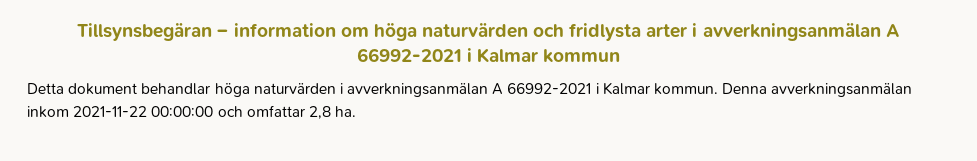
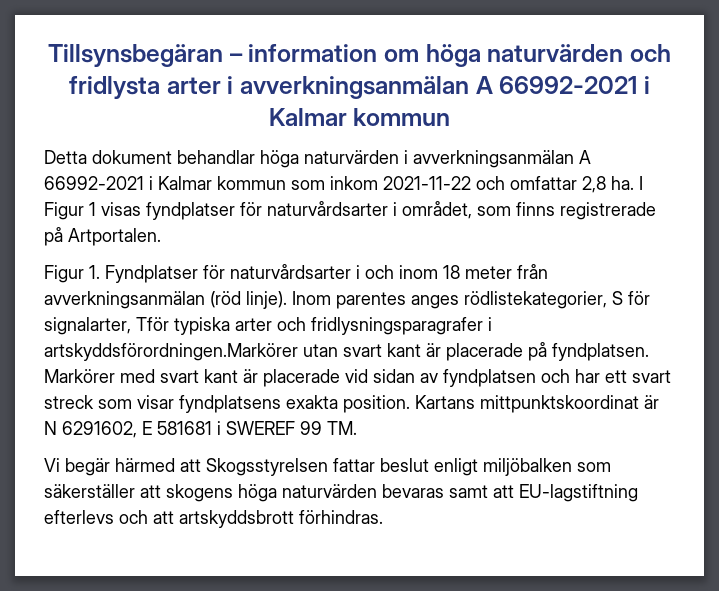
[654,83,913,97] kommun. Denna avverkningsanmälan -> [217,176,325,190] kommun som
[151,106,214,117] 00:00:00 -> (471, 183) none
(357, 111) none -> [639,176,643,190] [44,201,656,220] [44,227,161,246] [44,264,548,283] [44,291,650,309] [44,317,492,335] [44,342,649,361] [44,369,671,387] [44,395,659,413] [44,421,357,438] [44,458,611,476] [44,484,638,502] [44,510,383,528] I Figur 1 visas fyndplatser för naturvårdsarter i området, som finns registrerade på Artportalen. // Figur 1. Fyndplatser för naturvårdsarter i och inom 18 meter från avverkningsanmälan (röd linje). Inom parentes anges rödlistekategorier, S för signalarter, Tför typiska arter och fridlysningsparagrafer i artskyddsförordningen.Markörer utan svart kant är placerade på fyndplatsen. Markörer med svart kant är placerade vid sidan av fyndplatsen och har ett svart streck som visar fyndplatsens exakta position. Kartans mittpunktskoordinat är N 6291602, E 581681 i SWEREF 99 TM. // Vi begär härmed att Skogsstyrelsen fattar beslut enligt miljöbalken som säkerställer att skogens höga naturvärden bevaras samt att EU-lagstiftning efterlevs och att artskyddsbrott förhindras.

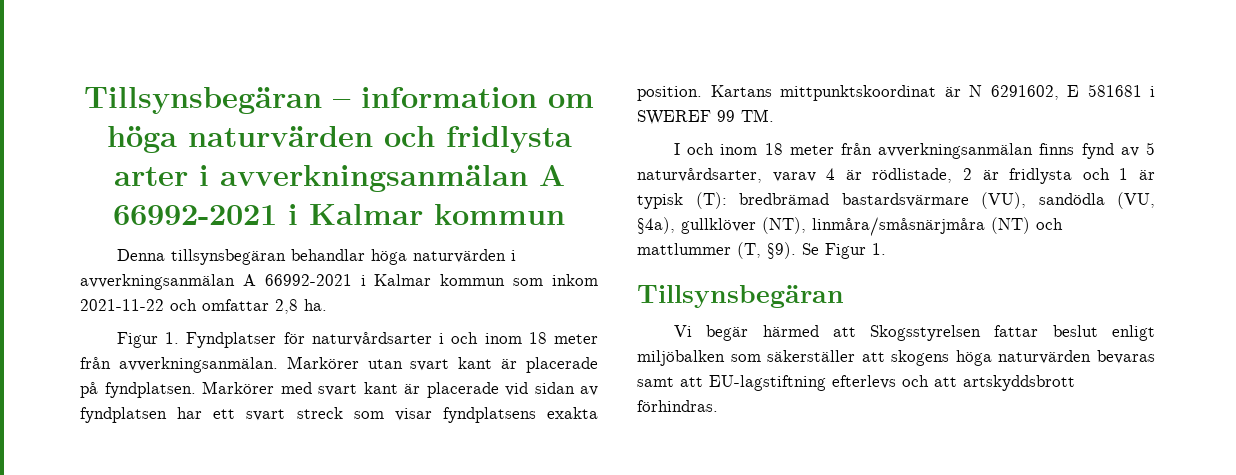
[44,150,172,164] Detta dokument -> [117,249,287,265] Denna tillsynsbegäran
[639,176,643,190] [44,201,656,220] [44,227,161,246] I Figur 1 visas fyndplatser för naturvårdsarter i området, som finns registrerade på Artportalen. -> (327, 305) none
[44,291,650,309] [44,317,492,335] [44,343,298,361] avverkningsanmälan (röd linje). Inom parentes anges rödlistekategorier, S för signalarter, Tför typiska arter och fridlysningsparagrafer i artskyddsförordningen.Markörer -> [118,356,359,373] avverkningsanmälan. Markörer
[541,369,570,383] och -> (167, 415) none
(357, 428) none -> [674,142,1155,159] [637,168,1155,184] [637,192,1155,209] [637,217,1063,236] [637,242,886,259] [637,285,844,308] // I och inom 18 meter från avverkningsanmälan finns fynd av 5 naturvårdsarter, varav 4 är rödlistade, 2 är fridlysta och 1 är typisk (T): bredbrämad bastardsvärmare (VU), sandödla (VU, §4a), gullklöver (NT), linmåra/småsnärjmåra (NT) och mattlummer (T, §9). Se Figur 1. // Tillsynsbegäran

